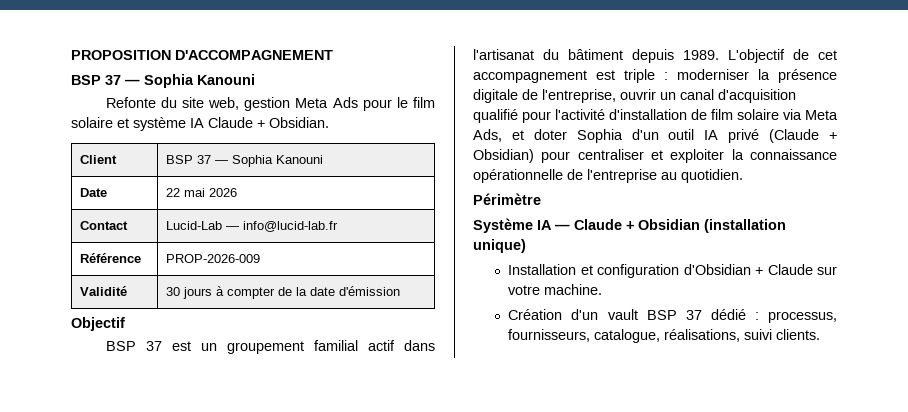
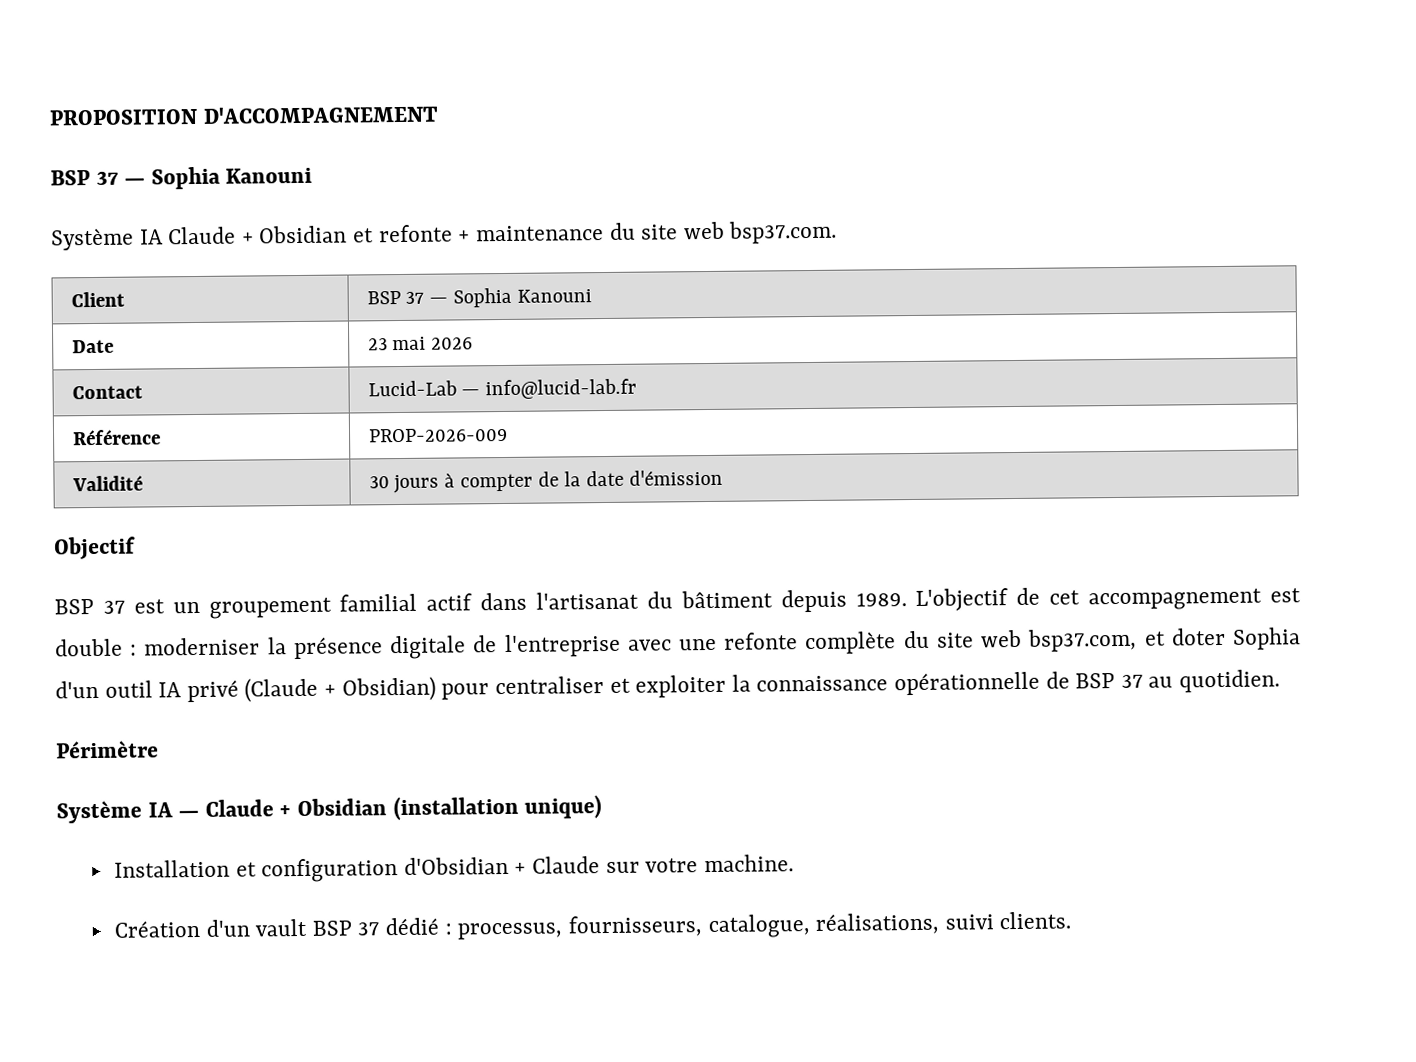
[105,97,436,111] [71,117,329,131] Refonte du site web, gestion Meta Ads pour le film solaire et système IA Claude + Obsidian. -> [51,220,838,251] Système IA Claude + Obsidian et refonte + maintenance du site web bsp37.com.
[166,188,181,197] 22 -> [367,338,388,351] 23
[624,69,655,83] triple -> [55,638,123,657] double
[542,89,796,103] [473,109,838,123] [473,129,502,142] l'entreprise, ouvrir un canal d'acquisition qualifié pour l'activité d'installation de film solaire via Meta Ads, -> [504,628,1138,657] l'entreprise avec une refonte complète du site web bsp37.com,
[587,169,657,183] l'entreprise -> [1075,673,1143,689] BSP 37

